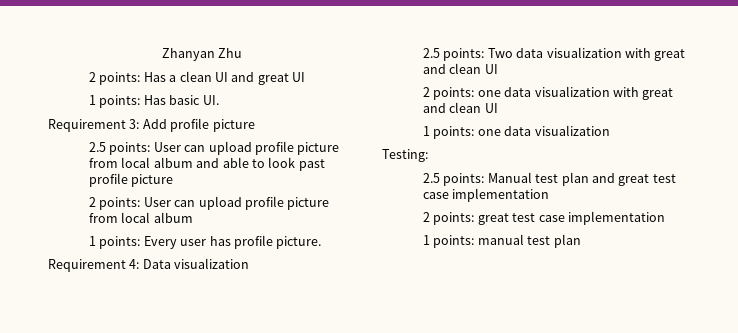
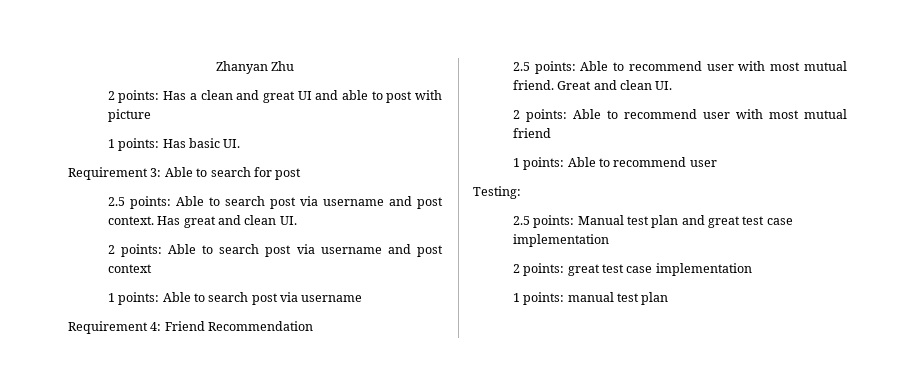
[214,72,228,82] UI -> (233, 95) none
(306, 77) none -> [315,90,443,103] [107,109,151,122] and able to post with picture
[142,118,255,132] [89,141,340,155] [89,157,325,171] [89,173,174,187] [89,196,330,210] [89,212,193,223] [89,235,322,249] Add profile picture // 2.5 points: User can upload profile picture from local album and able to look past profile picture // 2 points: User can upload profile picture from local album // 1 points: Every user has profile picture. -> [164,167,302,180] [107,196,443,209] [107,215,297,228] [107,244,443,257] [107,264,152,273] [107,292,363,305] Able to search for post // 2.5 points: Able to search post via username and post context. Has great and clean UI. // 2 points: Able to search post via username and post context // 1 points: Able to search post via username
[142,258,250,269] [423,47,686,61] [423,63,498,74] [423,86,674,100] [423,102,498,113] [423,125,610,139] Data visualization // 2.5 points: Two data visualization with great and clean UI // 2 points: one data visualization with great and clean UI // 1 points: one data visualization -> [164,321,314,331] [512,61,847,74] [512,80,673,90] [512,109,847,122] [512,128,551,138] [512,157,717,170] Friend Recommendation // 2.5 points: Able to recommend user with most mutual friend. Great and clean UI. // 2 points: Able to recommend user with most mutual friend // 1 points: Able to recommend user

